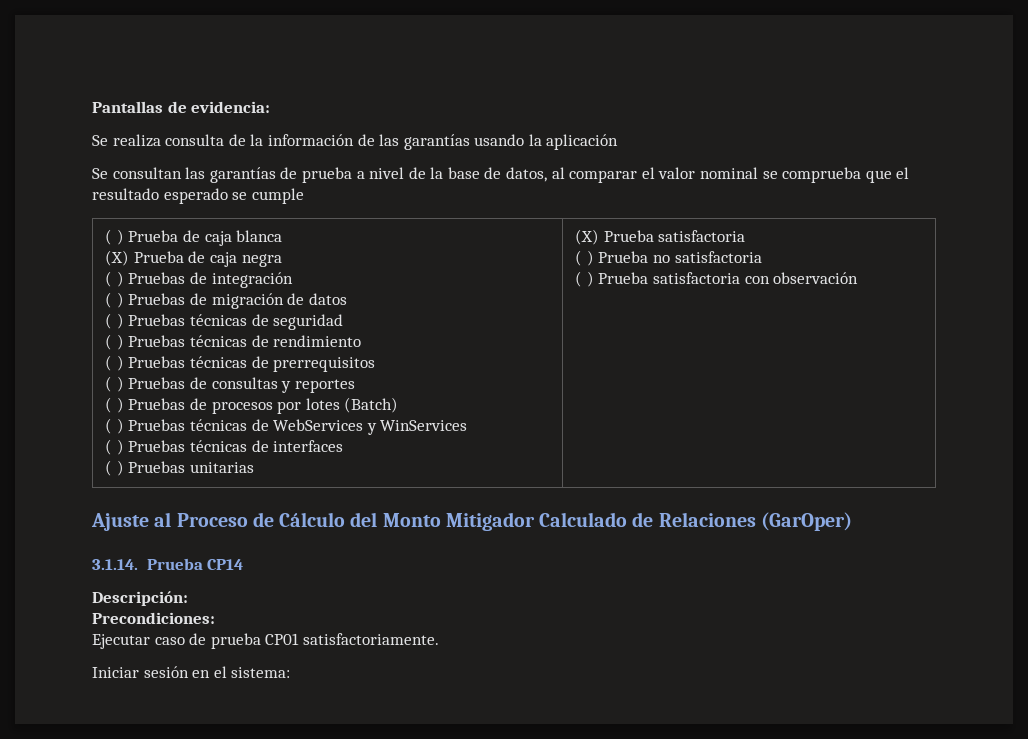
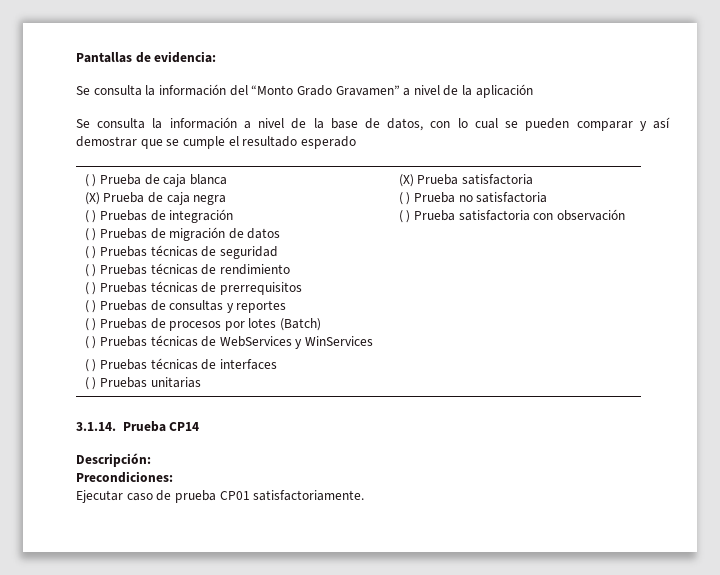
[112,134,619,150] [92,167,352,183] realiza consulta de la información de las garantías usando la aplicación // Se consultan las garantías de prueba -> [93,84,533,98] [76,117,237,129] consulta la información del “Monto Grado Gravamen” a nivel de la aplicación // Se consulta la información
[551,167,892,183] al comparar el valor nominal se comprueba que -> [430,117,670,131] [76,136,225,149] con lo cual se pueden comparar y así demostrar que se cumple
[232,188,304,204] se cumple -> (356, 142) none
[91,512,852,531] // Ajuste al Proceso de Cálculo del Monto Mitigador Calculado de Relaciones (GarOper) -> (625, 215) none
[92,666,291,678] // Iniciar sesión en el sistema: -> (365, 495) none

